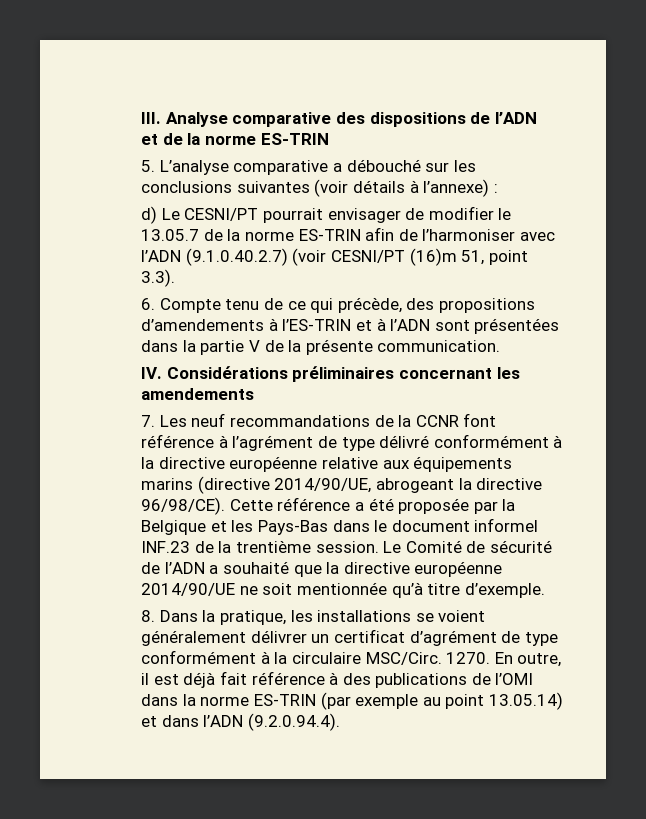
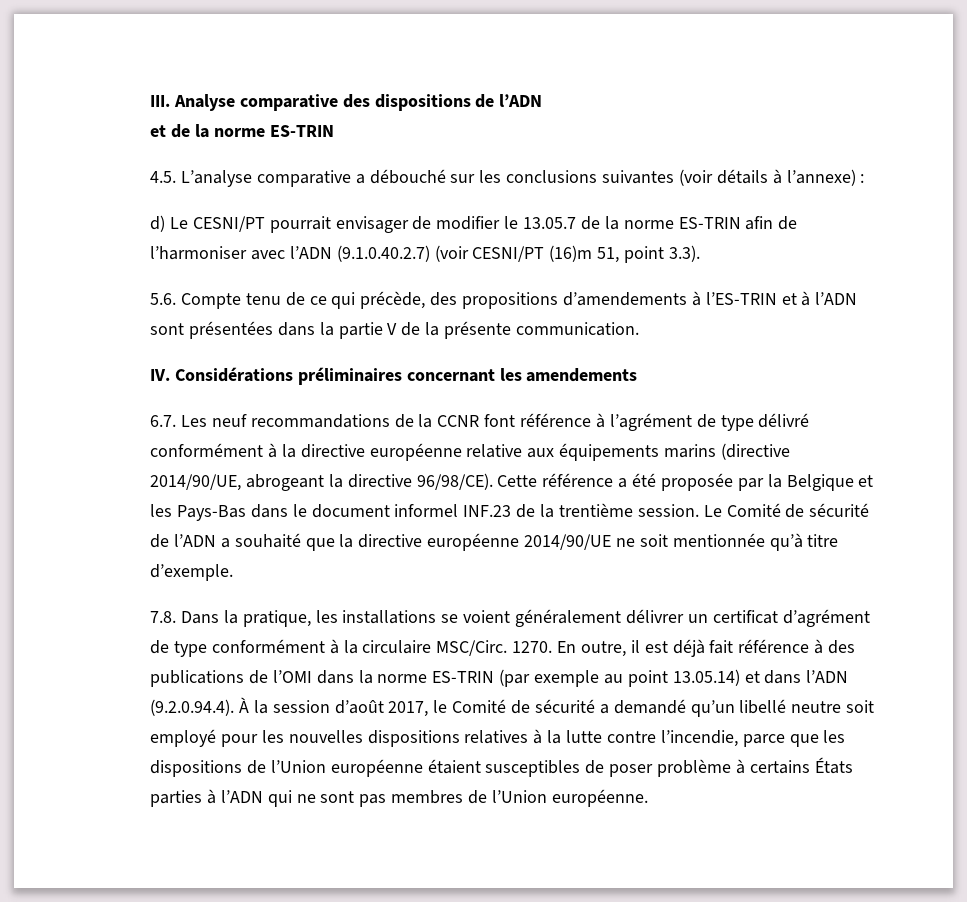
[141,160,156,172] 5. -> [150,171,177,183] 4.5.
[141,298,156,310] 6. -> [150,293,177,305] 5.6.
[141,415,156,427] 7. -> [150,415,177,427] 6.7.
[141,610,156,622] 8. -> [150,611,177,623] 7.8.
(340, 722) none -> [239,697,875,717] [150,729,846,747] [150,757,853,777] [150,789,648,807] À la session d’août 2017, le Comité de sécurité a demandé qu’un libellé neutre soit employé pour les nouvelles dispositions relatives à la lutte contre l’incendie, parce que les dispositions de l’Union européenne étaient susceptibles de poser problème à certains États parties à l’ADN qui ne sont pas membres de l’Union européenne.

